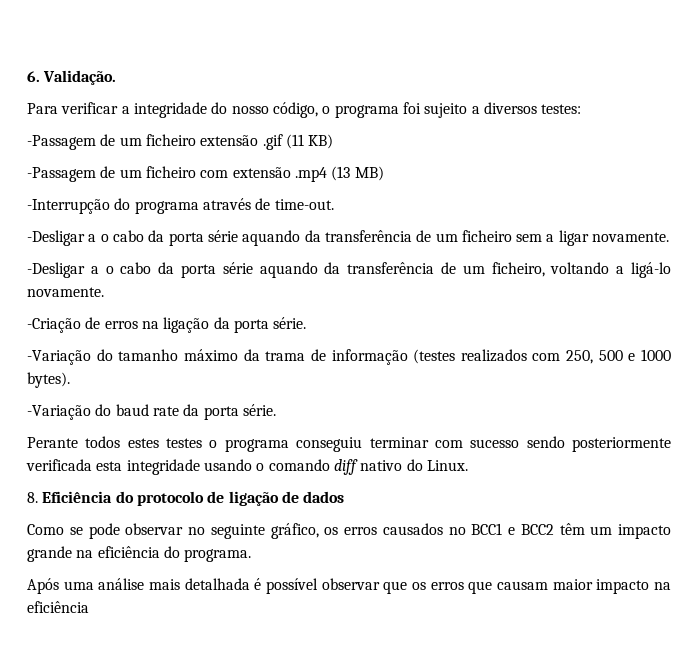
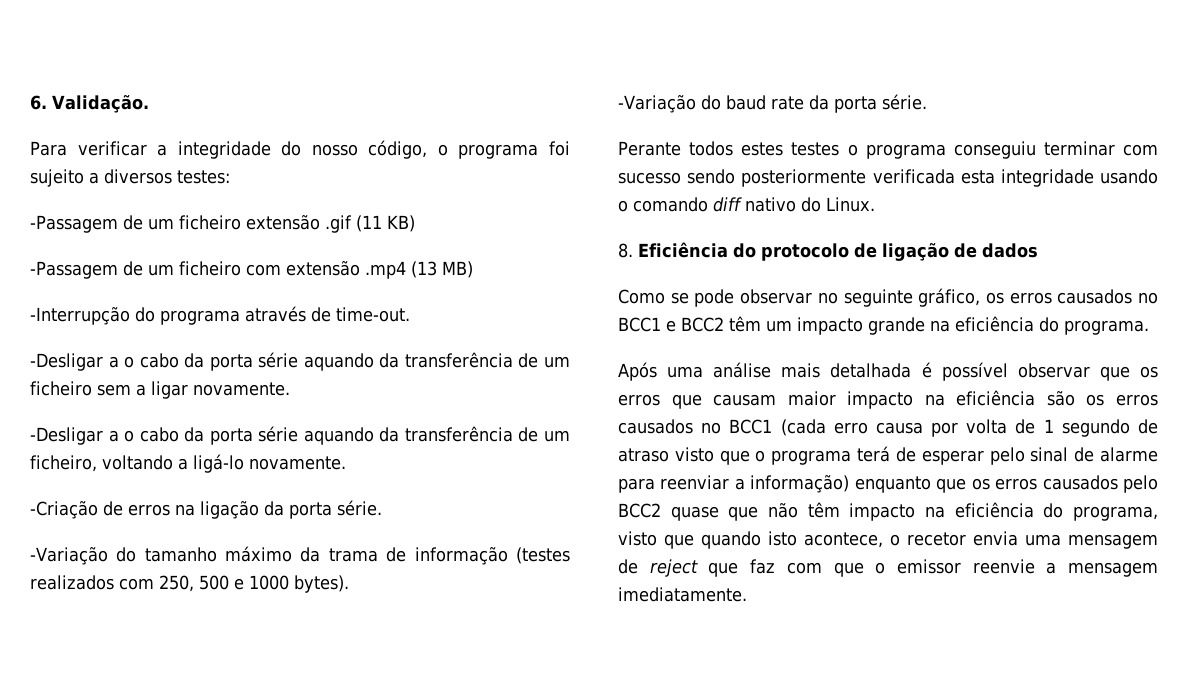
(89, 607) none -> [1046,391,1158,406] [618,419,1158,437] [618,446,1158,465] [618,475,1158,493] [618,502,1158,521] [618,531,1158,549] [618,559,1158,577] [618,587,747,602] são os erros causados no BCC1 (cada erro causa por volta de 1 segundo de atraso visto que o programa terá de esperar pelo sinal de alarme para reenviar a informação) enquanto que os erros causados pelo BCC2 quase que não têm impacto na eficiência do programa, visto que quando isto acontece, o recetor envia uma mensagem de reject que faz com que o emissor reenvie a mensagem imediatamente.

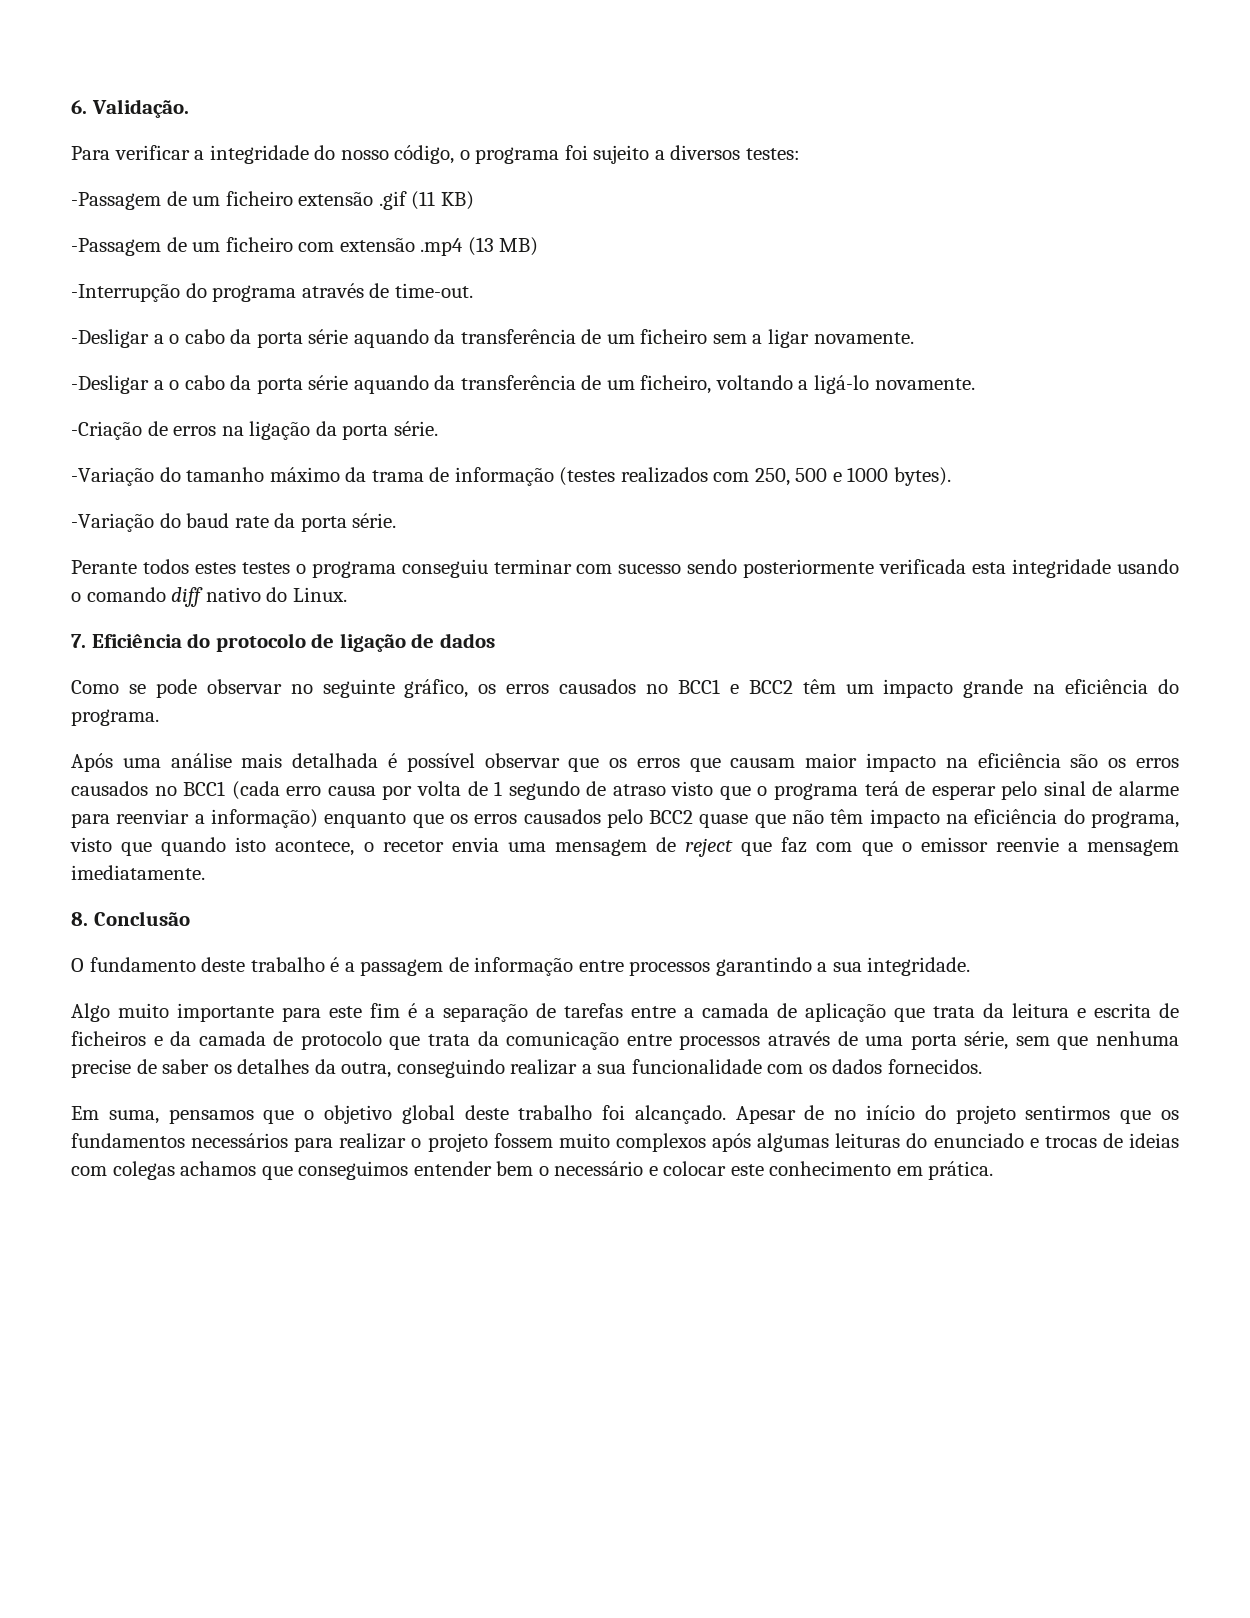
[618,243,633,258] 8. -> [71,634,86,648] 7.
(747, 594) none -> [71,911,190,926] [71,957,971,976] [71,1003,1179,1022] [71,1031,1179,1050] [71,1059,983,1078] [71,1105,1179,1124] [71,1133,1179,1152] [71,1161,994,1180] // 8. Conclusão // O fundamento deste trabalho é a passagem de informação entre processos garantindo a sua integridade. // Algo muito importante para este fim é a separação de tarefas entre a camada de aplicação que trata da leitura e escrita de ficheiros e da camada de protocolo que trata da comunicação entre processos através de uma porta série, sem que nenhuma precise de saber os detalhes da outra, conseguindo realizar a sua funcionalidade com os dados fornecidos. // Em suma, pensamos que o objetivo global deste trabalho foi alcançado. Apesar de no início do projeto sentirmos que os fundamentos necessários para realizar o projeto fossem muito complexos após algumas leituras do enunciado e trocas de ideias com colegas achamos que conseguimos entender bem o necessário e colocar este conhecimento em prática.

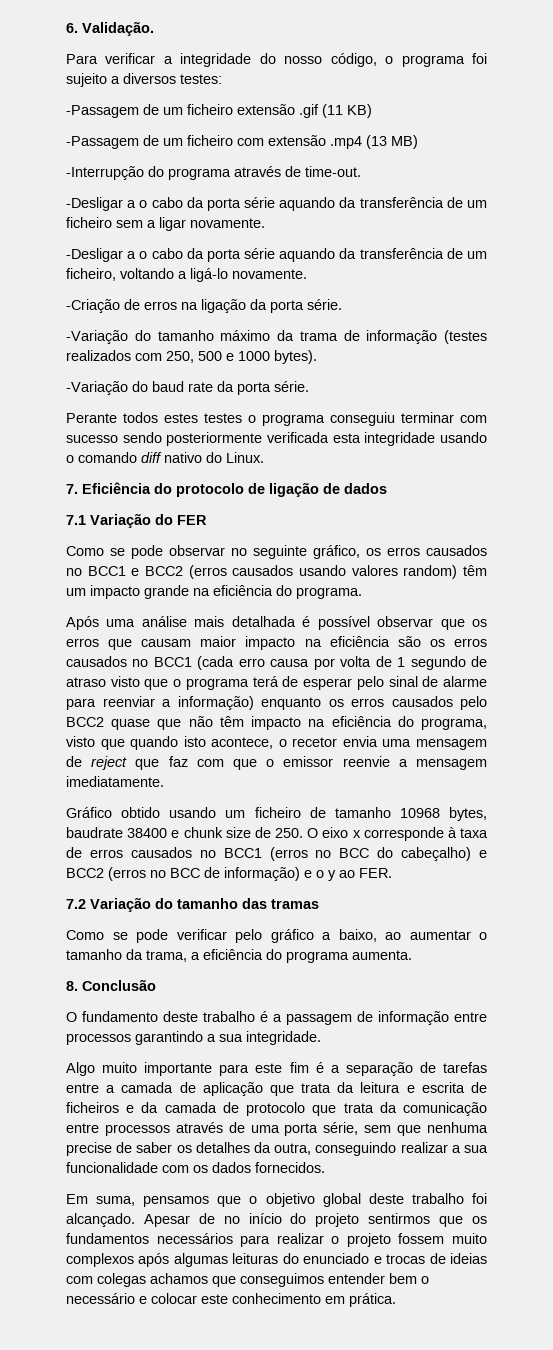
(495, 640) none -> [66,513,207,528] // 7.1 Variação do FER
(793, 687) none -> [188,565,458,579] (erros causados usando valores random)
[412,814,444,828] que -> (321, 703) none
(205, 872) none -> [66,807,487,821] [66,827,489,841] [66,847,487,861] [66,867,392,881] [66,897,319,912] [66,929,487,943] [66,949,412,963] // Gráfico obtido usando um ficheiro de tamanho 10968 bytes, baudrate 38400 e chunk size de 250. O eixo x corresponde à taxa de erros causados no BCC1 (erros no BCC do cabeçalho) e BCC2 (erros no BCC de informação) e o y ao FER. // 7.2 Variação do tamanho das tramas // Como se pode verificar pelo gráfico a baixo, ao aumentar o tamanho da trama, a eficiência do programa aumenta.

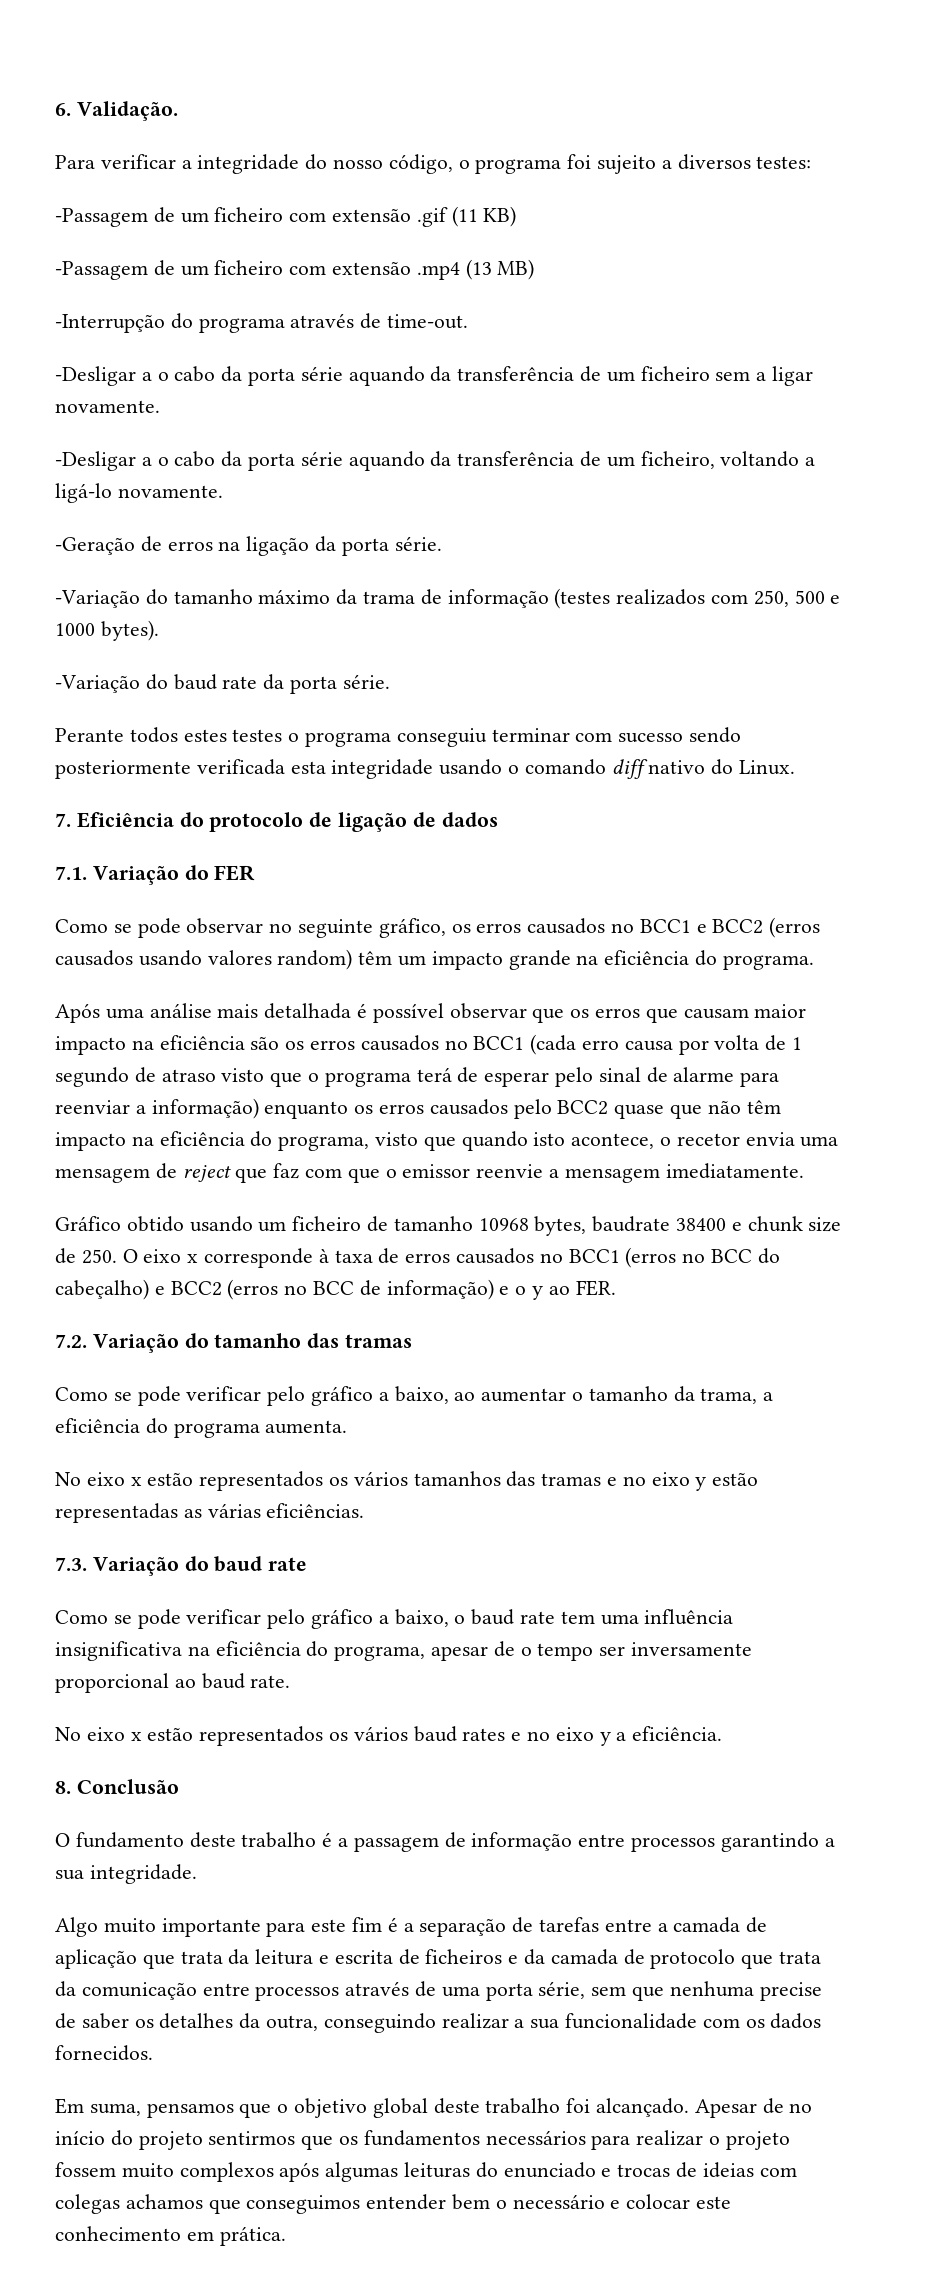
(233, 109) none -> [289,212,327,222] com
[66,299,120,313] -Criação -> [55,537,135,555] -Geração
[66,515,86,525] 7.1 -> [55,866,87,880] 7.1.
[66,899,86,909] 7.2 -> [55,1334,87,1348] 7.2.
(412, 955) none -> [55,1471,759,1491] [55,1503,365,1523] [55,1556,308,1576] [55,1609,734,1629] [55,1641,753,1661] [55,1673,291,1693] [55,1726,723,1746] // No eixo x estão representados os vários tamanhos das tramas e no eixo y estão representadas as várias eficiências. // 7.3. Variação do baud rate // Como se pode verificar pelo gráfico a baixo, o baud rate tem uma influência insignificativa na eficiência do programa, apesar de o tempo ser inversamente proporcional ao baud rate. // No eixo x estão representados os vários baud rates e no eixo y a eficiência.

